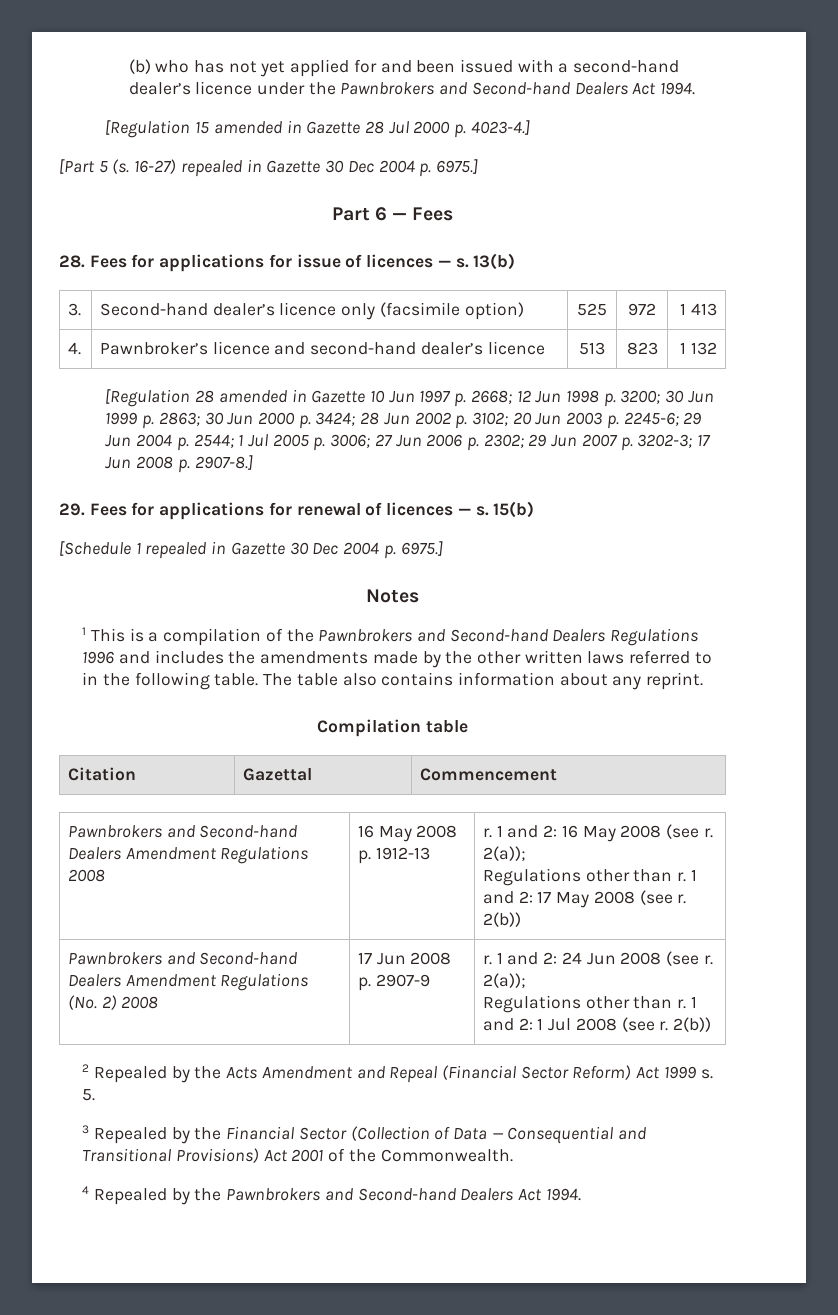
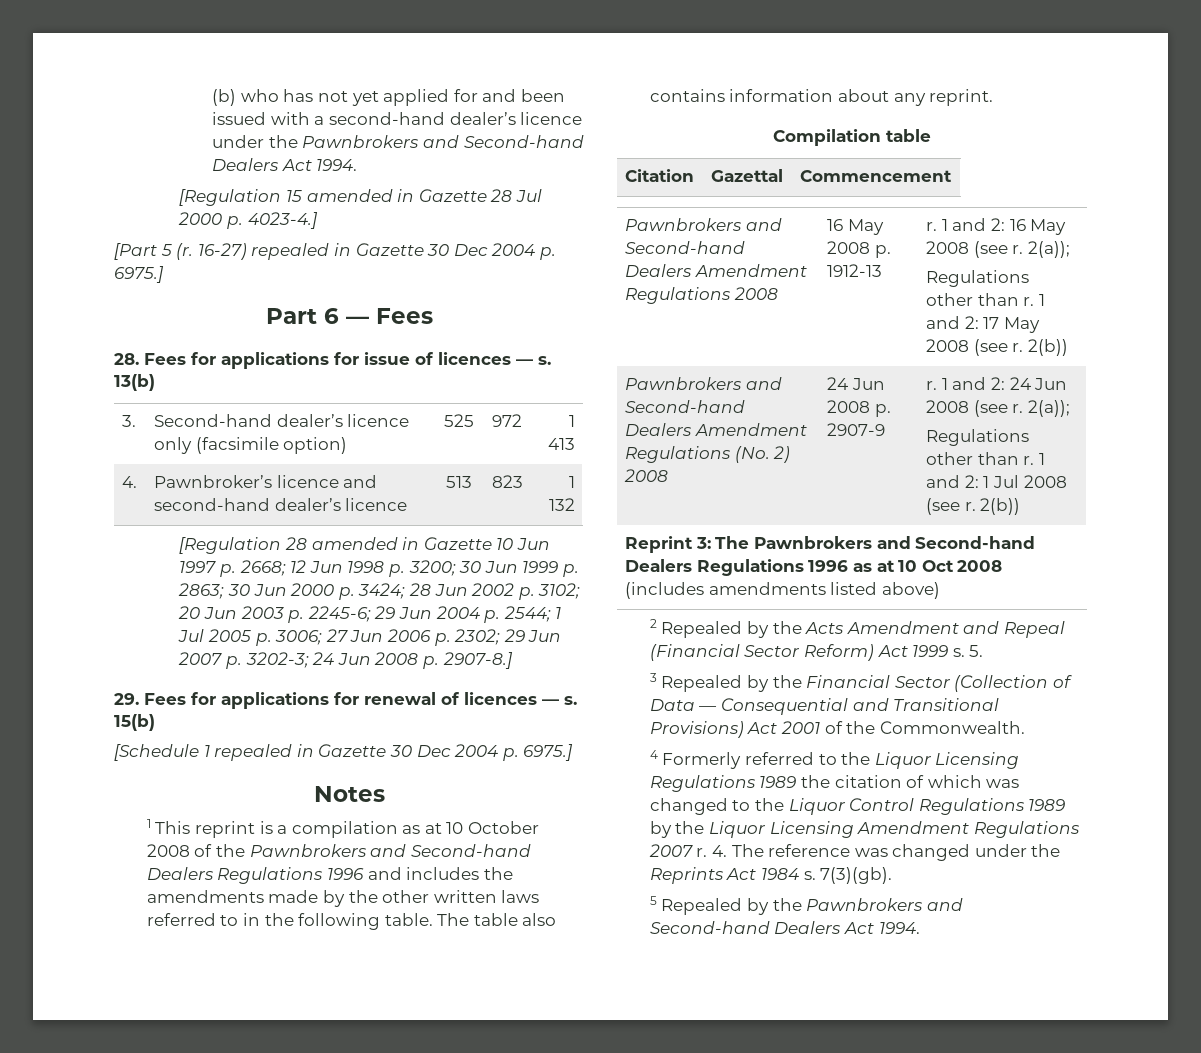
[112,159,130,174] (s. -> [176,243,194,260] (r.
[697,434,712,446] 17 -> [312,652,335,665] 24
(125, 635) none -> [194,821,255,838] reprint
(262, 637) none -> [402,821,540,834] [146,844,190,857] as at 10 October 2008
[357,952,372,964] 17 -> [827,377,849,390] 24
(712, 1024) none -> [625,536,1036,553] [625,559,1003,576] [625,582,940,599] // Reprint 3: The Pawnbrokers and Second-hand Dealers Regulations 1996 as at 10 Oct 2008 (includes amendments listed above)
(90, 1190) none -> [662,752,1020,769] [649,775,1020,792] [649,798,1066,815] [649,821,1079,838] [648,844,1061,861] [649,867,893,884] [649,896,657,905] Formerly referred to the Liquor Licensing Regulations 1989 the citation of which was changed to the Liquor Control Regulations 1989 by the Liquor Licensing Amendment Regulations 2007 r. 4. The reference was changed under the Reprints Act 1984 s. 7(3)(gb). // 5

